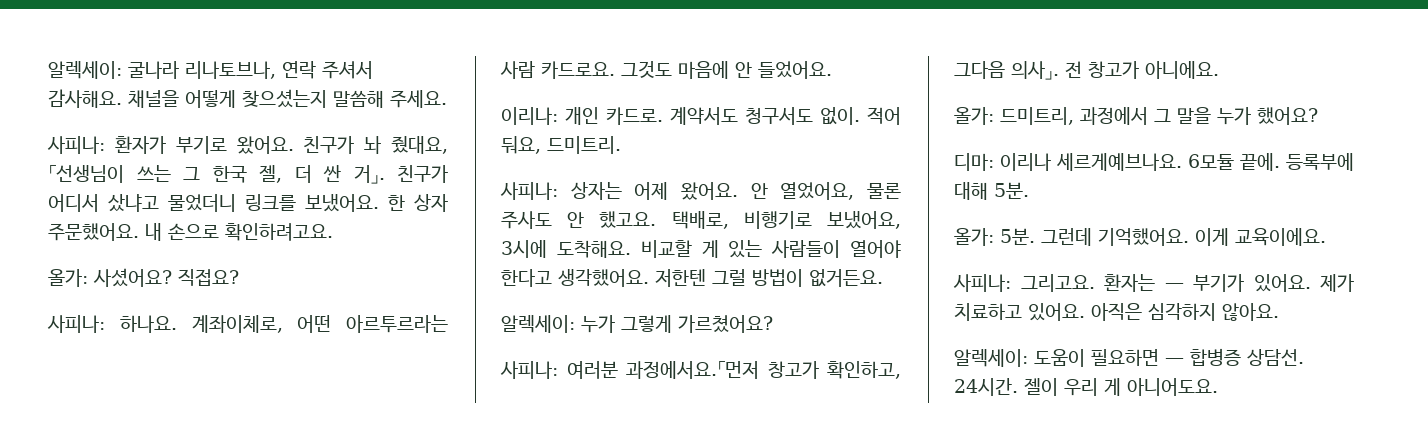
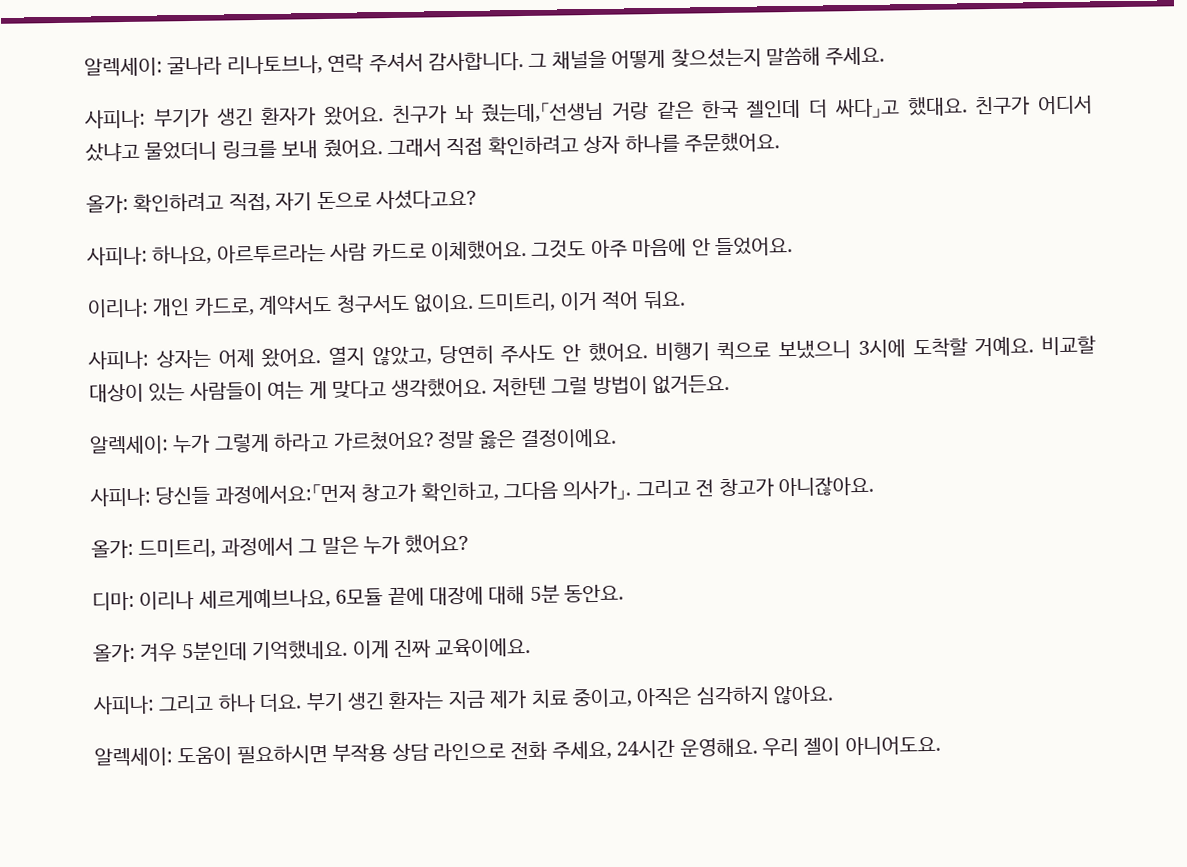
[48,89,122,108] 감사해요. -> [428,51,548,72] 감사합니다. 그
[114,136,448,154] [48,164,385,184] 환자가 부기로 왔어요. 친구가 놔 줬대요,「선생님이 쓰는 그 한국 젤, 더 싼 거」. -> [153,96,968,128] 부기가 생긴 환자가 왔어요. 친구가 놔 줬는데,「선생님 거랑 같은 한국 젤인데 더 싸다」고 했대요.
[305,194,448,212] [48,223,333,241] [48,268,239,287] [47,315,448,333] [500,61,672,79] 보냈어요. 한 상자 주문했어요. 내 손으로 확인하려고요. // 올가: 사셨어요? 직접요? // 사피나: 하나요. 계좌이체로, 어떤 아르투르라는 사람 카드로요. 그것도 -> [281,132,780,159] [86,188,476,214] [86,239,628,266] 보내 줬어요. 그래서 직접 확인하려고 상자 하나를 주문했어요. // 올가: 확인하려고 직접, 자기 돈으로 사셨다고요? // 사피나: 하나요, 아르투르라는 사람 카드로 이체했어요. 그것도 아주
[606,107,663,125] 카드로. -> [193,297,255,316] 카드로,
[820,107,901,125] [501,136,621,154] 없이. 적어 둬요, 드미트리. -> [413,290,686,313] 없이요. 드미트리, 이거 적어 둬요.
[750,182,901,200] [501,211,901,229] [501,240,901,258] [501,269,552,287] 안 열었어요, 물론 주사도 안 했고요. 택배로, 비행기로 보냈어요, 3시에 도착해요. 비교할 게 있는 사람들이 열어야 한다고 -> [328,335,1096,366] [89,380,387,403] 열지 않았고, 당연히 주사도 안 했어요. 비행기 퀵으로 보냈으니 3시에 도착할 거예요. 비교할 대상이 있는 사람들이 여는 게 맞다고
(672, 324) none -> [273,431,330,452] 하라고
[500,361,717,379] // 사피나: 여러분 과정에서요. -> [437,427,617,449] [89,484,313,507] 정말 옳은 결정이에요. // 사피나: 당신들 과정에서요:
[1011,61,1059,80] 의사」. -> [562,479,691,500] 의사가」. 그리고
[1145,61,1219,79] 아니에요. -> [777,475,874,497] 아니잖아요.
[1177,107,1211,124] 말을 -> [321,536,359,555] 말은
[1056,153,1354,171] [954,182,1029,200] [954,228,1326,246] [953,274,1354,292] [954,303,1085,321] 세르게예브나요. 6모듈 끝에. 등록부에 대해 5분. // 올가: 5분. 그런데 기억했어요. 이게 교육이에요. // 사피나: 그리고요. 환자는 — 부기가 있어요. 제가 치료하고 있어요. -> [197,583,625,609] [93,637,532,663] [92,687,633,715] 세르게예브나요, 6모듈 끝에 대장에 대해 5분 동안요. // 올가: 겨우 5분인데 기억했네요. 이게 진짜 교육이에요. // 사피나: 그리고 하나 더요. 부기 생긴 환자는 지금 제가 치료 중이고,
[1091,348,1304,366] [954,378,1121,396] 필요하면 — 합병증 상담선. 24시간. 젤이 우리 게 -> [236,736,841,765] 필요하시면 부작용 상담 라인으로 전화 주세요, 24시간 운영해요. 우리 젤이

